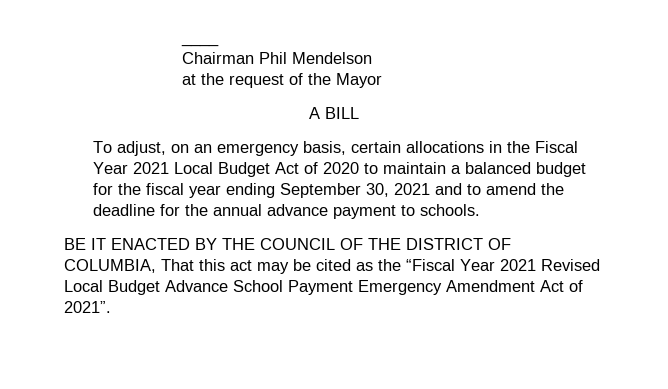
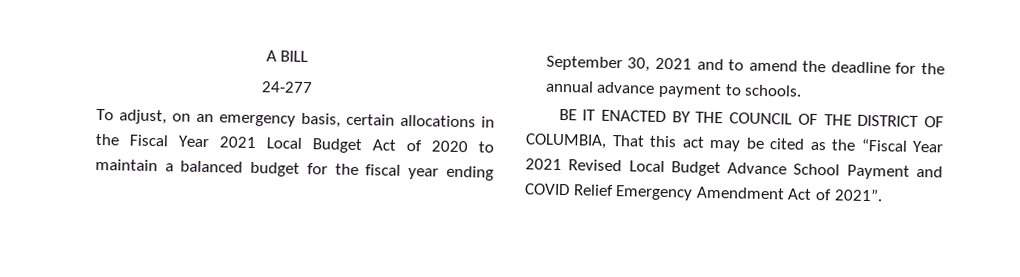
[180,43,219,47] [181,52,372,64] [181,73,382,88] ____ // Chairman Phil Mendelson // at the request of the Mayor // -> (265, 56) none
(359, 113) none -> [260,81,313,94] // 24-277
(353, 287) none -> [916,165,943,178] [524,183,614,197] and COVID Relief

